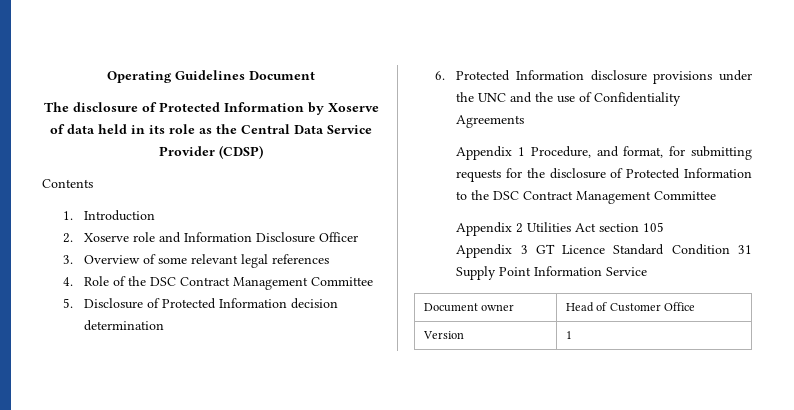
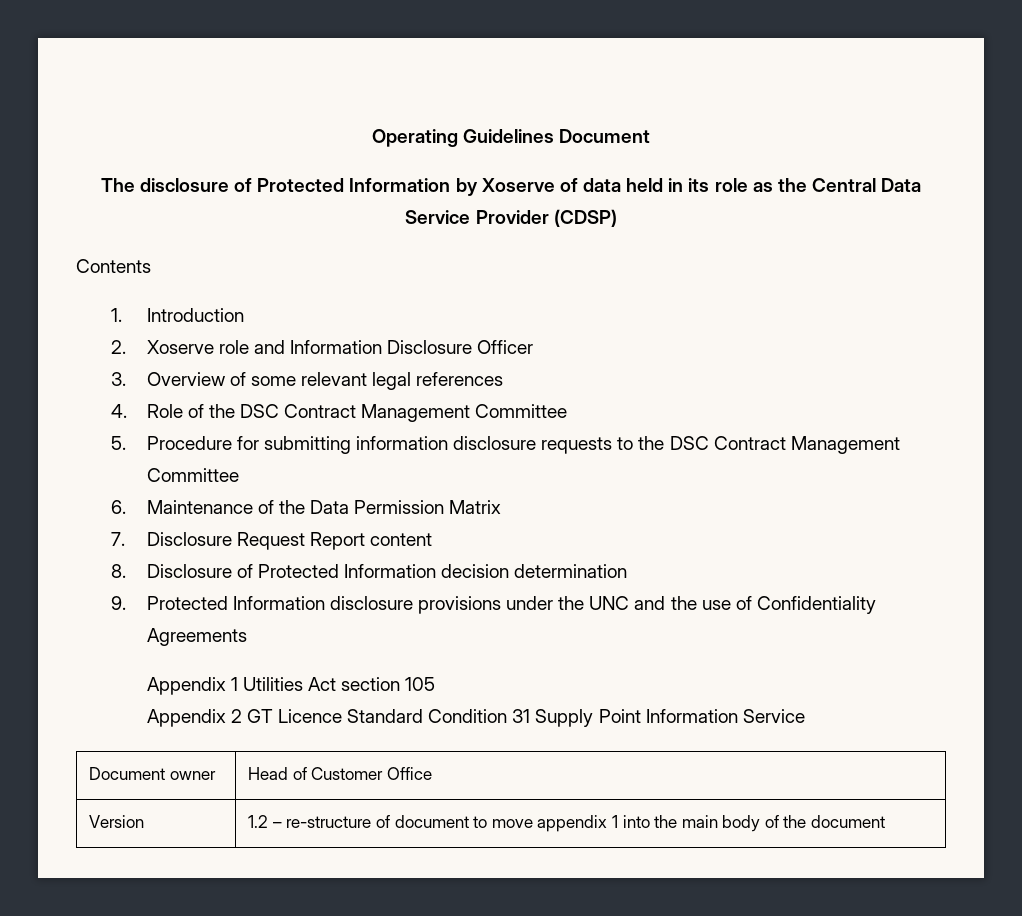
(74, 303) none -> [146,436,900,454] [146,468,239,482] [111,500,502,514] [111,532,432,550] [111,564,127,578] Procedure for submitting information disclosure requests to the DSC Contract Management Committee // 6. Maintenance of the Data Permission Matrix // 7. Disclosure Request Report content // 8.
[435,71,446,80] 6. -> [111,596,127,610] 9.
[530,146,752,160] [456,168,752,182] [456,190,717,204] [456,222,524,236] Procedure, and format, for submitting requests for the disclosure of Protected Information to the DSC Contract Management Committee // Appendix 2 -> (238, 684) none
[520,245,528,254] 3 -> [230,709,242,723] 2
[565,331,572,339] 1 -> [248,815,886,832] 1.2 – re-structure of document to move appendix 1 into the main body of the document

